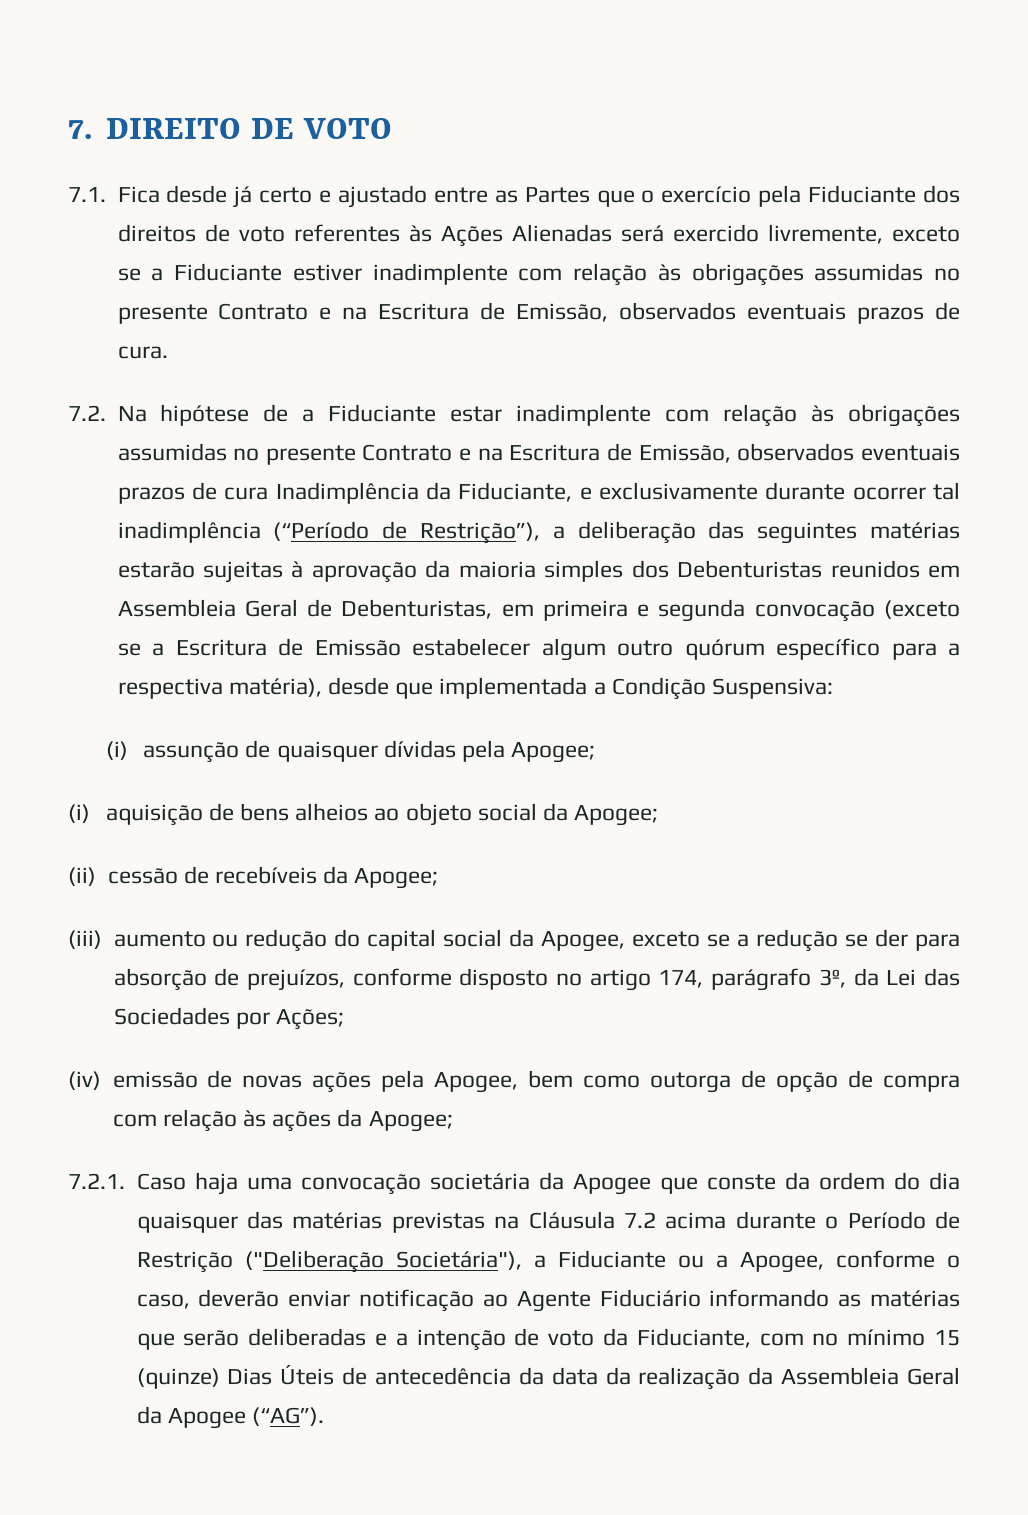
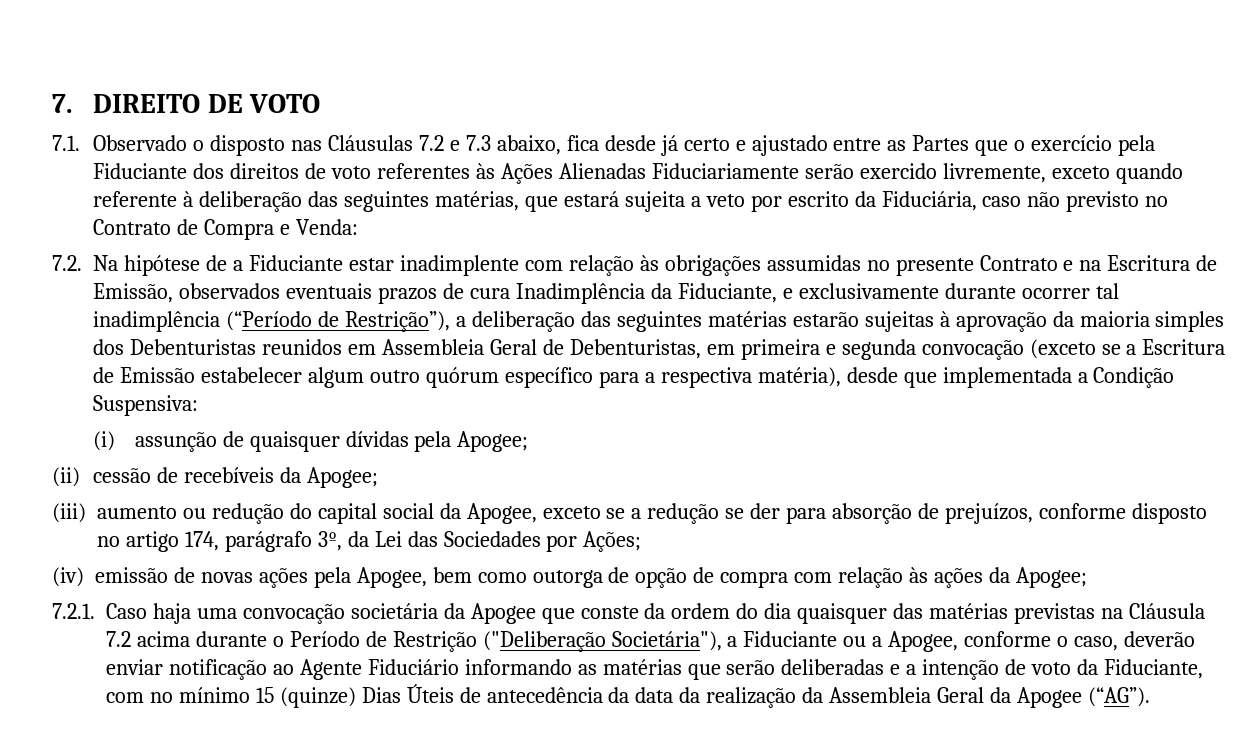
[117,186,160,203] Fica -> [93,135,599,156] Observado o disposto nas Cláusulas 7.2 e 7.3 abaixo, fica
[620,225,664,242] será -> [651,163,854,179] Fiduciariamente serão
[117,263,960,286] [117,302,961,324] [117,346,168,359] se a Fiduciante estiver inadimplente com relação às obrigações assumidas no presente Contrato e na Escritura de Emissão, observados eventuais prazos de cura. -> [1115,163,1183,184] [93,191,1169,212] [93,219,359,240] quando referente à deliberação das seguintes matérias, que estará sujeita a veto por escrito da Fiduciária, caso não previsto no Contrato de Compra e Venda:
[68,803,659,826] // (i) aquisição de bens alheios ao objeto social da Apogee; -> (529, 441) none

